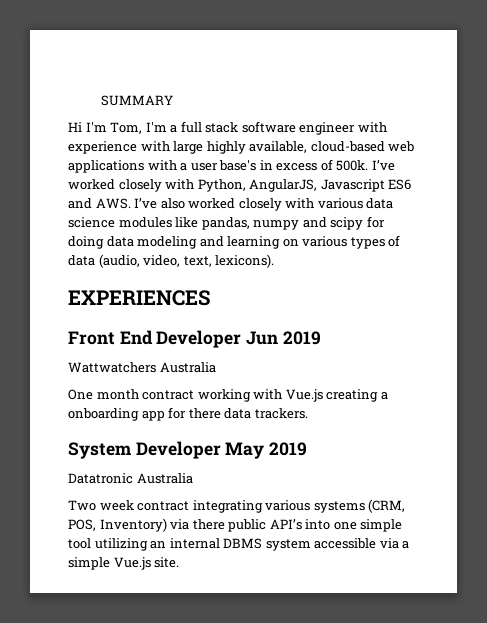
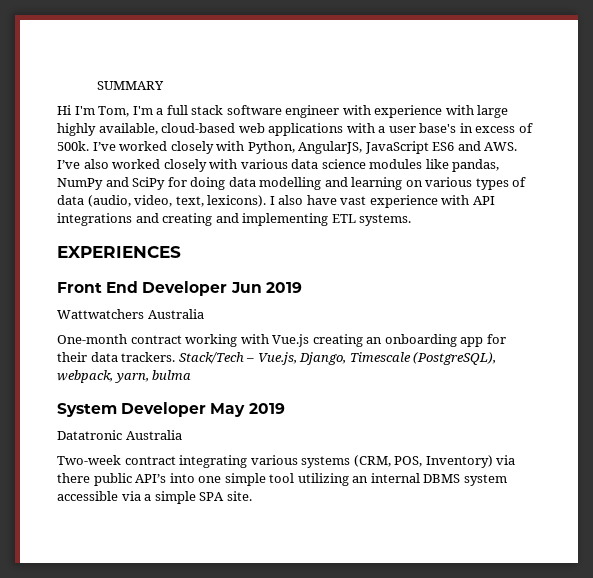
[320,179,385,192] Javascript -> [364,141,429,154] JavaScript
[253,217,364,230] numpy and scipy -> [57,177,166,190] NumPy and SciPy
[137,236,198,249] modeling -> [259,177,322,190] modelling
(275, 261) none -> [269,195,495,208] [57,213,412,226] I also have vast experience with API integrations and creating and implementing ETL systems.
[68,389,139,400] One month -> [57,334,127,344] One-month
[380,392,388,400] a -> [366,337,383,344] an
[188,408,221,419] there -> [57,352,87,362] their
(308, 413) none -> [178,352,497,365] [57,370,192,383] Stack/Tech – Vue.js, Django, Timescale (PostgreSQL), webpack, yarn, bulma
[68,500,134,511] Two week -> [57,455,121,465] Two-week
[113,557,151,570] Vue.js -> [199,492,225,501] SPA

